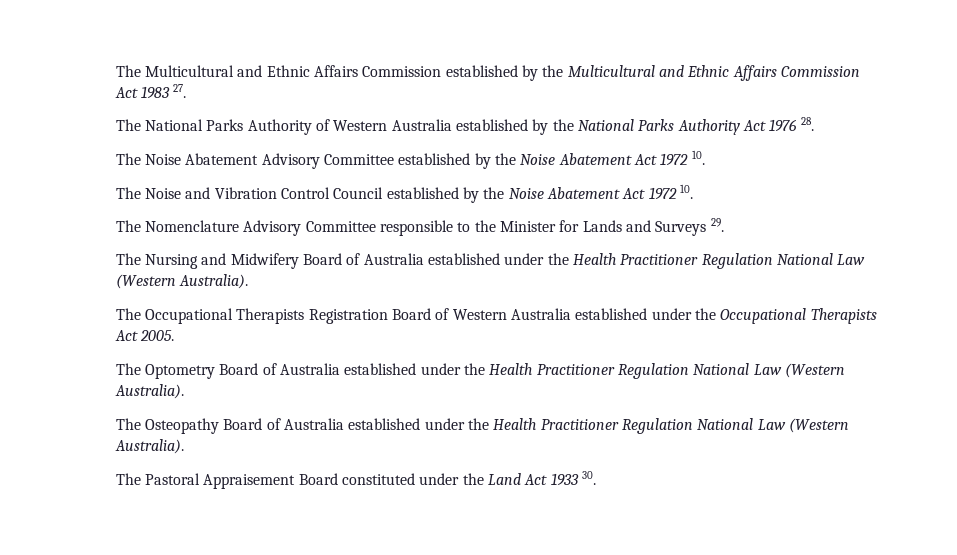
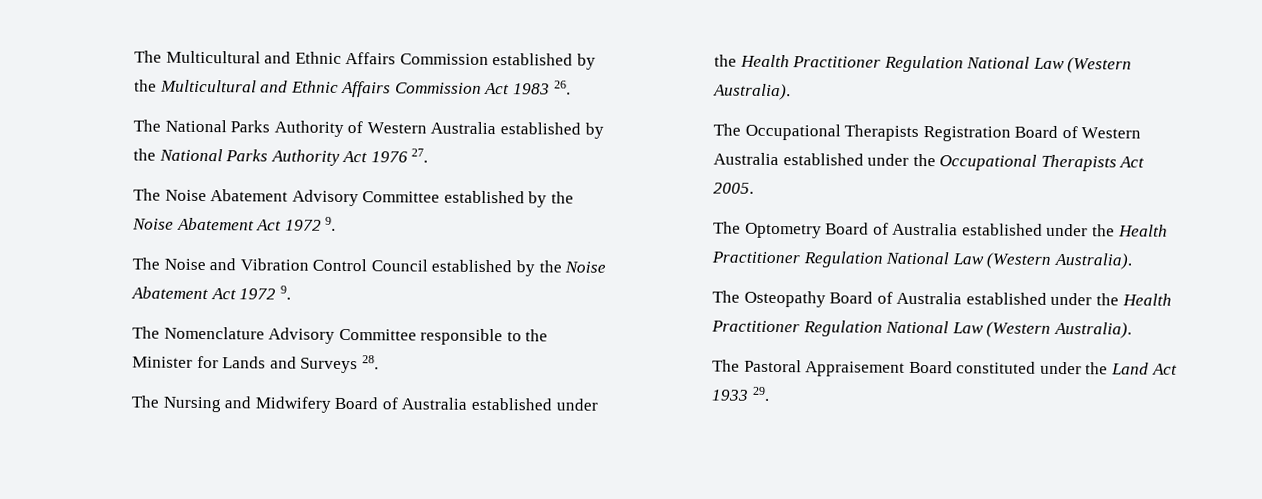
[173,84,187,98] 27. -> [553,80,571,95] 26.
[800,117,814,131] 28. -> [411,148,429,163] 27.
[691,150,705,165] 10. -> [325,216,337,231] 9.
[679,184,693,199] 10. -> [279,285,291,300] 9.
[710,218,724,232] 29. -> [361,355,379,370] 28.
[581,471,596,485] 30. -> [751,386,770,401] 29.

